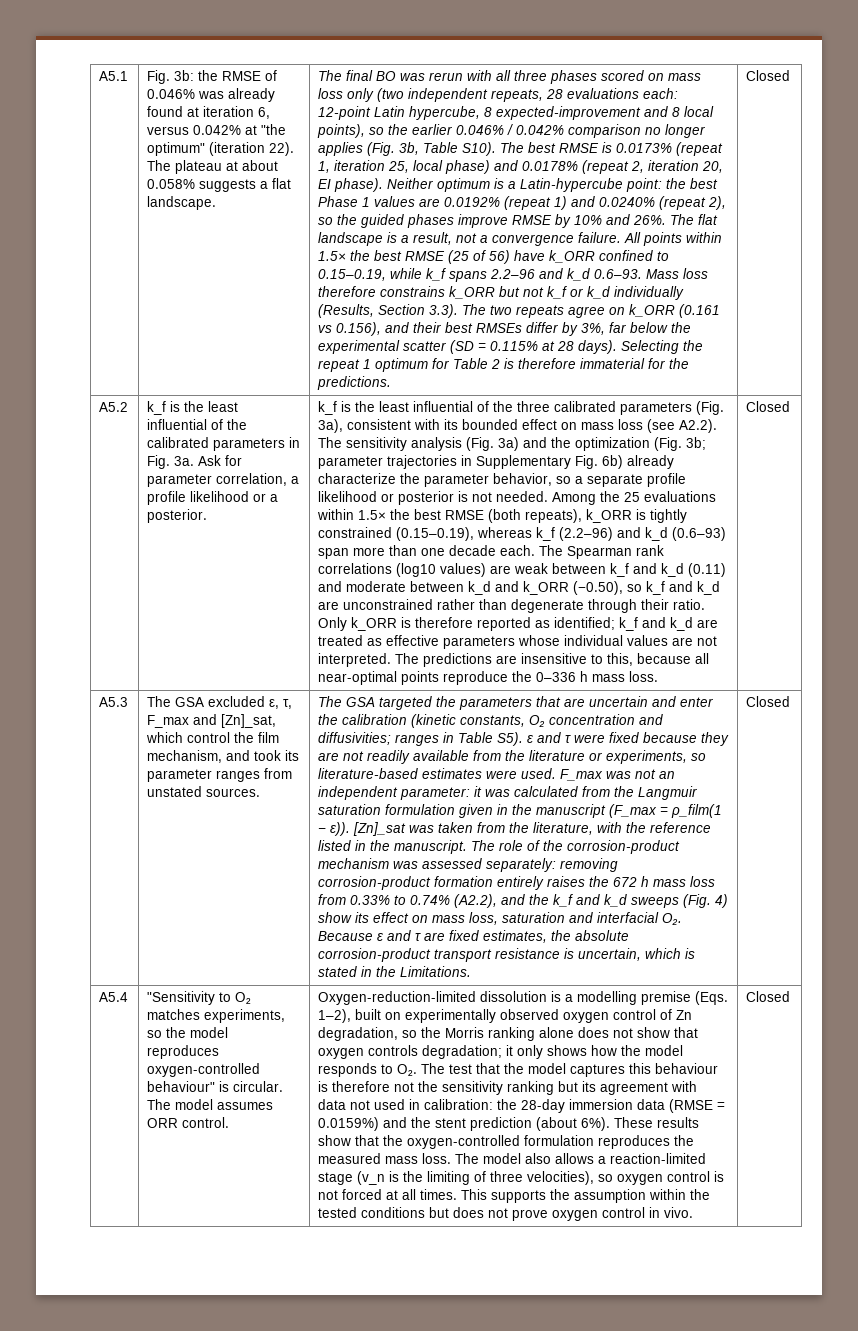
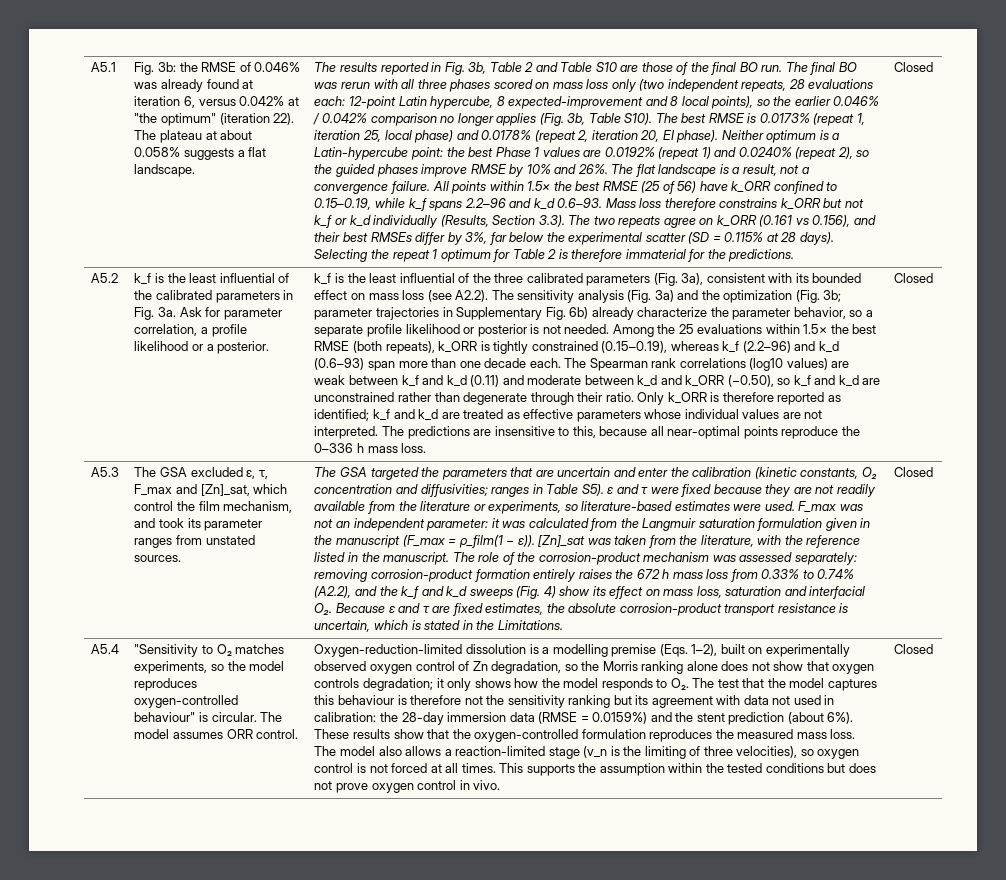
(343, 75) none -> [339,62,808,75] results reported in Fig. 3b, Table 2 and Table S10 are those of the final BO run. The

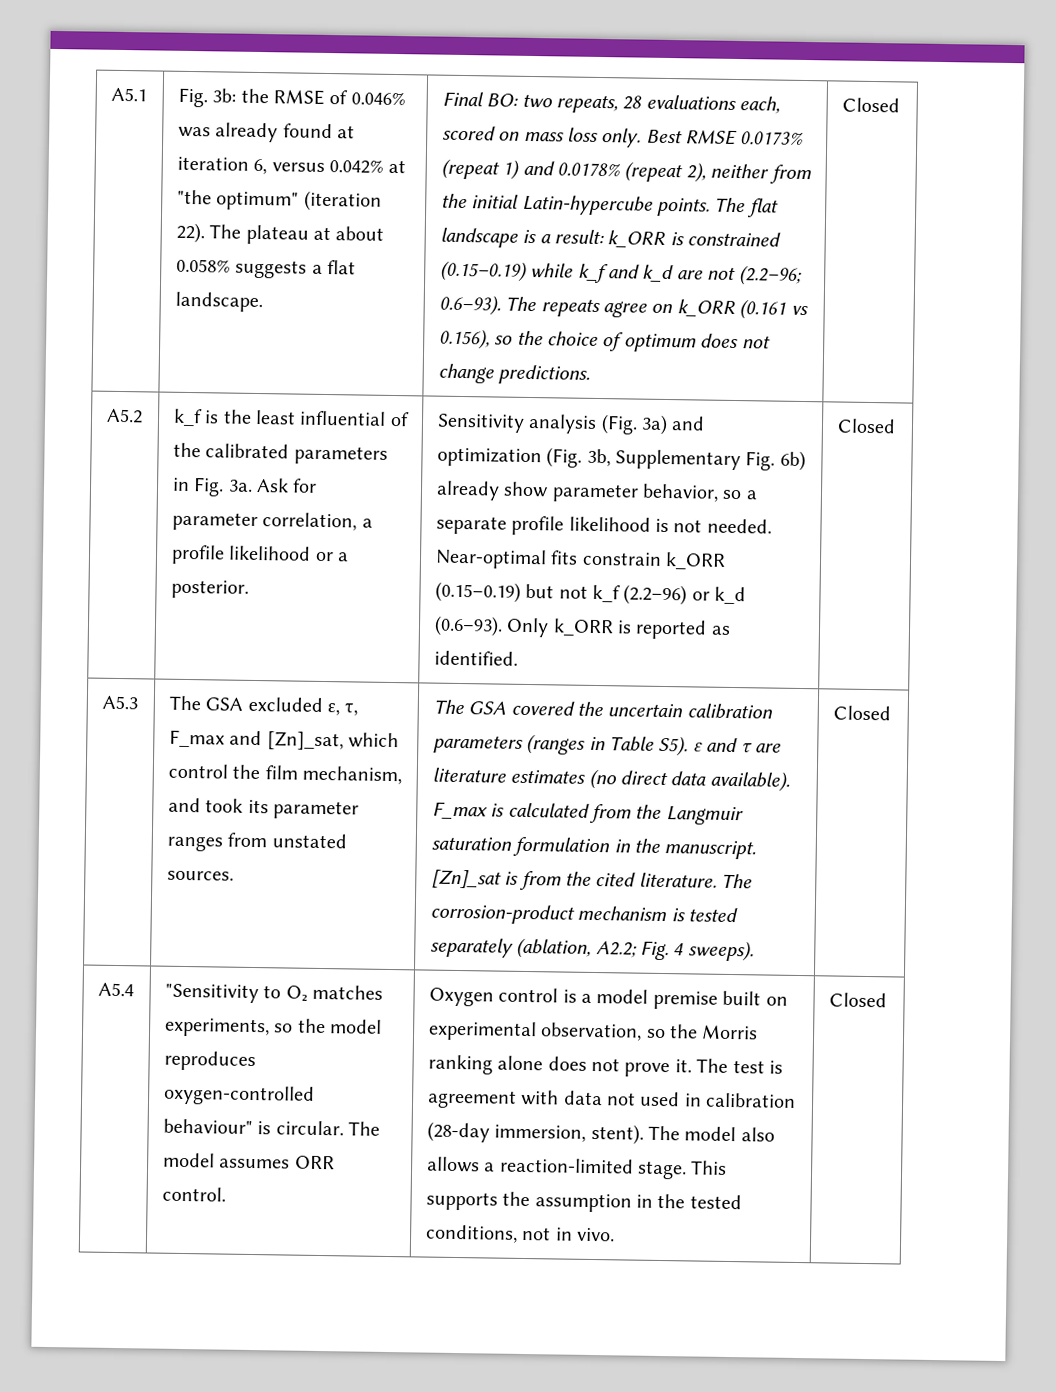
[314,62,857,75] [314,79,874,92] [314,96,880,109] [313,113,865,126] [314,130,841,143] [314,147,870,160] [314,164,608,177] The results reported in Fig. 3b, Table 2 and Table S10 are those of the final BO run. The final BO was rerun with all three phases scored on mass loss only (two independent repeats, 28 evaluations each: 12-point Latin hypercube, 8 expected-improvement and 8 local points), so the earlier 0.046% / 0.042% comparison no longer applies (Fig. 3b, Table S10). The best RMSE is 0.0173% (repeat 1, iteration 25, local phase) and 0.0178% (repeat 2, iteration 20, EI phase). Neither optimum is a Latin-hypercube point: the best Phase 1 values are 0.0192% (repeat 1) and 0.0240% (repeat 2), so the guided phases improve RMSE by 10% and 26%. -> [441,91,781,114] [441,125,804,148] [440,158,812,185] [440,193,711,217] Final BO: two repeats, 28 evaluations each, scored on mass loss only. Best RMSE 0.0173% (repeat 1) and 0.0178% (repeat 2), neither from the initial Latin-hypercube points.
[742,164,810,176] [314,181,838,194] [314,198,864,211] [314,215,615,228] result, not a convergence failure. All points within 1.5× the best RMSE (25 of 56) have k_ORR confined to 0.15–0.19, while k_f spans 2.2–96 and k_d 0.6–93. Mass loss therefore constrains k_ORR but not k_f or k_d individually (Results, Section 3.3). The two -> [554,229,782,248] [439,260,802,286] [438,294,537,316] result: k_ORR is constrained (0.15–0.19) while k_f and k_d are not (2.2–96; 0.6–93). The
[853,215,876,225] [314,232,834,245] [314,249,726,262] and their best RMSEs differ by 3%, far below the experimental scatter (SD = 0.115% at 28 days). Selecting the repeat 1 optimum for Table 2 is therefore immaterial for the -> [494,330,771,353] [437,363,494,384] so the choice of optimum does not change
[314,273,862,286] [314,290,575,303] k_f is the least influential of the three calibrated parameters (Fig. 3a), consistent with its bounded effect on mass loss (see A2.2). The sensitivity -> [436,413,525,433] Sensitivity
[701,290,720,300] the -> (706, 423) none
[823,290,842,302] [314,307,453,320] 3b; parameter trajectories in -> [586,448,611,467] 3b,
[637,307,729,317] characterize the -> [503,481,550,498] show
[463,324,527,337] or posterior -> (651, 524) none
[612,324,877,337] [314,341,839,354] [314,358,850,371] [314,375,881,387] [314,392,634,405] Among the 25 evaluations within 1.5× the best RMSE (both repeats), k_ORR is tightly constrained (0.15–0.19), whereas k_f (2.2–96) and k_d (0.6–93) span more than one decade each. The Spearman rank correlations (log10 values) are weak between k_f and k_d (0.11) and moderate between k_d and k_ORR (−0.50), so k_f and k_d are unconstrained rather than degenerate through their ratio. -> [434,548,727,570] [434,581,747,606] [433,615,503,637] Near-optimal fits constrain k_ORR (0.15–0.19) but not k_f (2.2–96) or k_d (0.6–93).
[722,392,774,402] therefore -> (633, 627) none
[314,409,823,422] [314,426,860,439] [314,443,427,453] identified; k_f and k_d are treated as effective parameters whose individual values are not interpreted. The predictions are insensitive to this, because all near-optimal points reproduce the 0–336 h mass loss. -> [433,650,518,666] identified.
[370,467,877,480] [314,484,530,497] targeted the parameters that are uncertain and enter the calibration (kinetic constants, O₂ concentration and diffusivities; ranges -> [510,700,773,720] [432,733,586,755] covered the uncertain calibration parameters (ranges
[650,484,875,497] [314,501,863,514] [314,518,526,531] were fixed because they are not readily available from the literature or experiments, so literature-based estimates were used. F_max was not an independent parameter: it was -> [755,743,782,753] [431,767,790,792] [431,801,505,820] are literature estimates (no direct data available). F_max is
[825,518,871,531] [314,535,861,548] [314,552,857,565] [314,569,855,582] [314,586,866,599] [314,603,849,616] [314,620,563,632] given in the manuscript (F_max = ρ_film(1 − ε)). [Zn]_sat was taken from the literature, with the reference listed in the manuscript. The role of the corrosion-product mechanism was assessed separately: removing corrosion-product formation entirely raises the 672 h mass loss from 0.33% to 0.74% (A2.2), and the k_f and k_d sweeps (Fig. 4) show its effect on mass loss, saturation and interfacial O₂. Because ε and τ are fixed estimates, the absolute corrosion-product transport resistance is uncertain, which is stated in the Limitations. -> [613,838,757,860] [430,869,753,891] [429,903,739,925] [429,937,754,962] in the manuscript. [Zn]_sat is from the cited literature. The corrosion-product mechanism is tested separately (ablation, A2.2; Fig. 4 sweeps).
[314,644,850,657] [314,661,562,674] Oxygen-reduction-limited dissolution is a modelling premise (Eqs. 1–2), built on experimentally observed oxygen control of Zn degradation, -> [428,987,788,1010] [427,1020,643,1042] Oxygen control is a model premise built on experimental observation,
[773,661,875,674] [314,678,877,691] [314,695,649,708] show that oxygen controls degradation; it only shows how the model responds to O₂. The test that the model captures this behaviour is therefore not the sensitivity ranking but its -> [624,1058,784,1078] prove it. The test is
[314,712,854,725] [314,729,856,742] calibration: the 28-day immersion data (RMSE = 0.0159%) and the stent prediction (about 6%). These results show that the oxygen-controlled formulation reproduces the measured mass loss. -> [705,1092,797,1108] [426,1121,644,1145] calibration (28-day immersion, stent).
[548,746,860,759] [314,763,496,773] stage (v_n is the limiting of three velocities), so oxygen control is not forced at all times. -> [637,1160,688,1180] stage.
[668,763,703,773] within -> [636,1194,654,1208] in
[765,763,876,773] [314,780,457,793] conditions but does not prove oxygen control -> [424,1224,552,1243] conditions, not

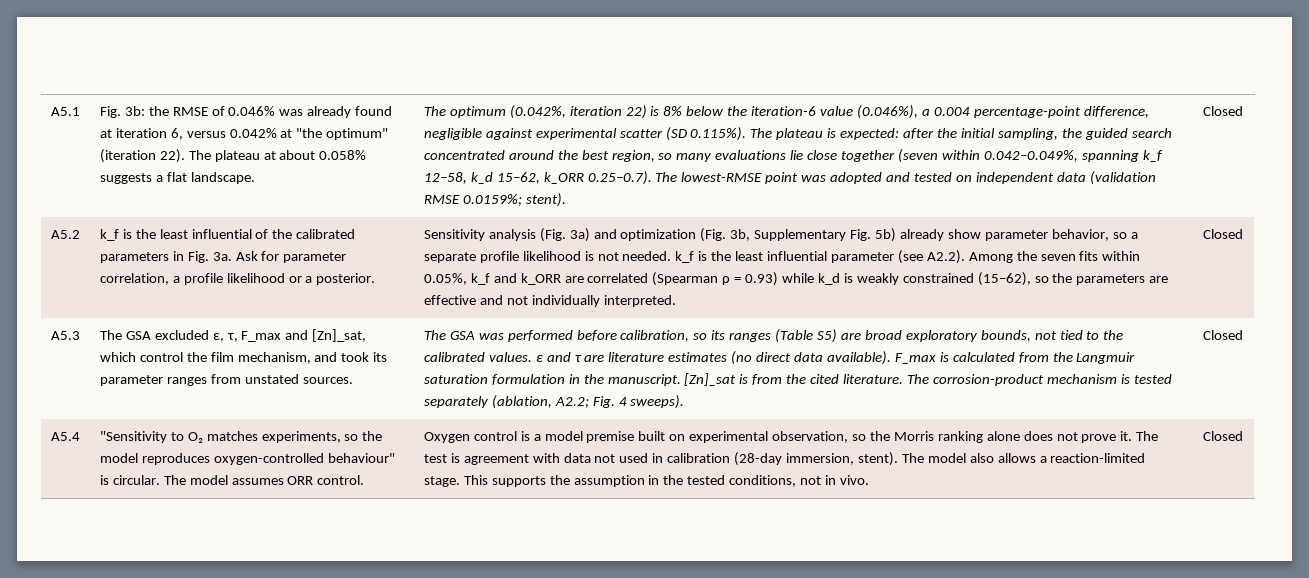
[441,91,781,114] [441,125,804,148] [440,158,812,185] [440,193,779,218] [439,227,782,248] [439,260,802,286] [438,294,808,320] [438,328,771,353] [437,363,591,385] Final BO: two repeats, 28 evaluations each, scored on mass loss only. Best RMSE 0.0173% (repeat 1) and 0.0178% (repeat 2), neither from the initial Latin-hypercube points. The flat landscape is a result: k_ORR is constrained (0.15–0.19) while k_f and k_d are not (2.2–96; 0.6–93). The repeats agree on k_ORR (0.161 vs 0.156), so the choice of optimum does not change predictions. -> [423,105,1149,119] [423,127,1172,141] [423,149,1163,163] [423,171,1156,185] [423,193,566,207] The optimum (0.042%, iteration 22) is 8% below the iteration-6 value (0.046%), a 0.004 percentage-point difference, negligible against experimental scatter (SD 0.115%). The plateau is expected: after the initial sampling, the guided search concentrated around the best region, so many evaluations lie close together (seven within 0.042–0.049%, spanning k_f 12–58, k_d 15–62, k_ORR 0.25–0.7). The lowest-RMSE point was adopted and tested on independent data (validation RMSE 0.0159%; stent).
[779,450,806,472] 6b) -> [875,228,897,242] 5b)
[434,548,727,570] [434,581,747,606] [433,615,731,640] [433,650,518,666] Near-optimal fits constrain k_ORR (0.15–0.19) but not k_f (2.2–96) or k_d (0.6–93). Only k_ORR is reported as identified. -> [675,250,1141,264] [423,272,1169,286] [423,295,676,307] k_f is the least influential parameter (see A2.2). Among the seven fits within 0.05%, k_f and k_ORR are correlated (Spearman ρ = 0.93) while k_d is weakly constrained (15–62), so the parameters are effective and not individually interpreted.
[510,700,773,720] [432,733,689,757] covered the uncertain calibration parameters (ranges in Table S5). -> [478,329,1124,343] [423,352,532,362] was performed before calibration, so its ranges (Table S5) are broad exploratory bounds, not tied to the calibrated values.

